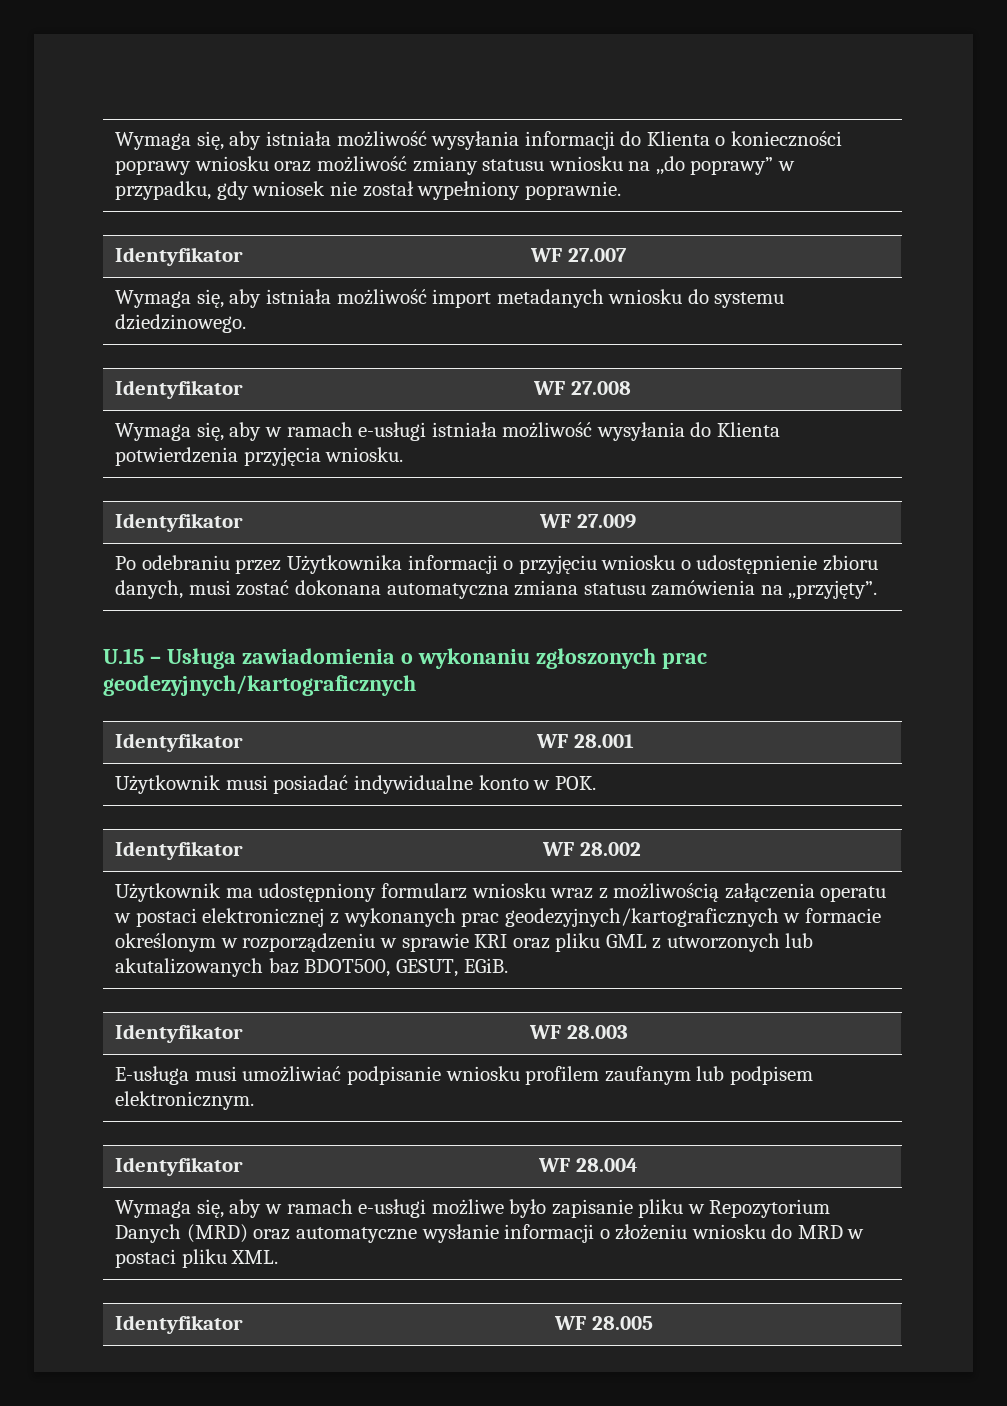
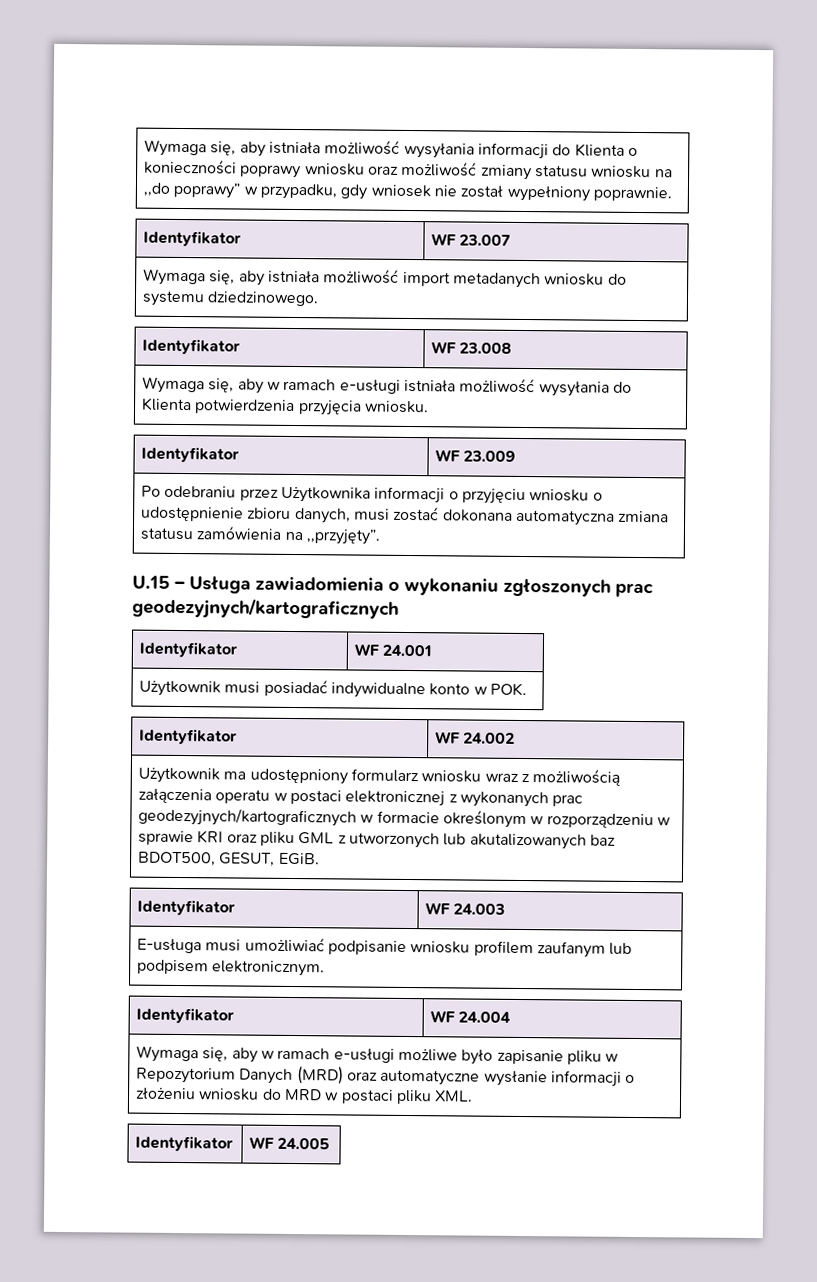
[567,248,627,262] 27.007 -> [459,234,512,246] 23.007
[570,381,631,395] 27.008 -> [459,342,513,354] 23.008
[576,514,636,529] 27.009 -> [463,450,516,462] 23.009
[573,734,634,748] 28.001 -> [382,644,433,657] 24.001
[579,842,641,856] 28.002 -> [463,732,516,744] 24.002
[566,1025,628,1039] 28.003 -> [453,903,506,915] 24.003
[575,1158,638,1172] 28.004 -> [458,1011,512,1023] 24.004
[591,1316,653,1330] 28.005 -> [277,1137,331,1150] 24.005

